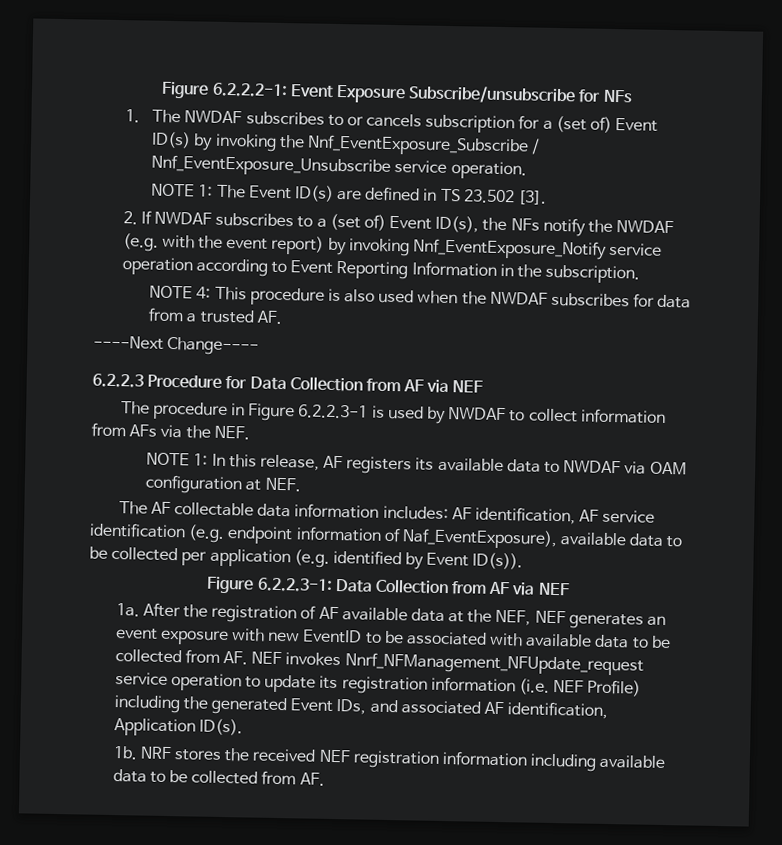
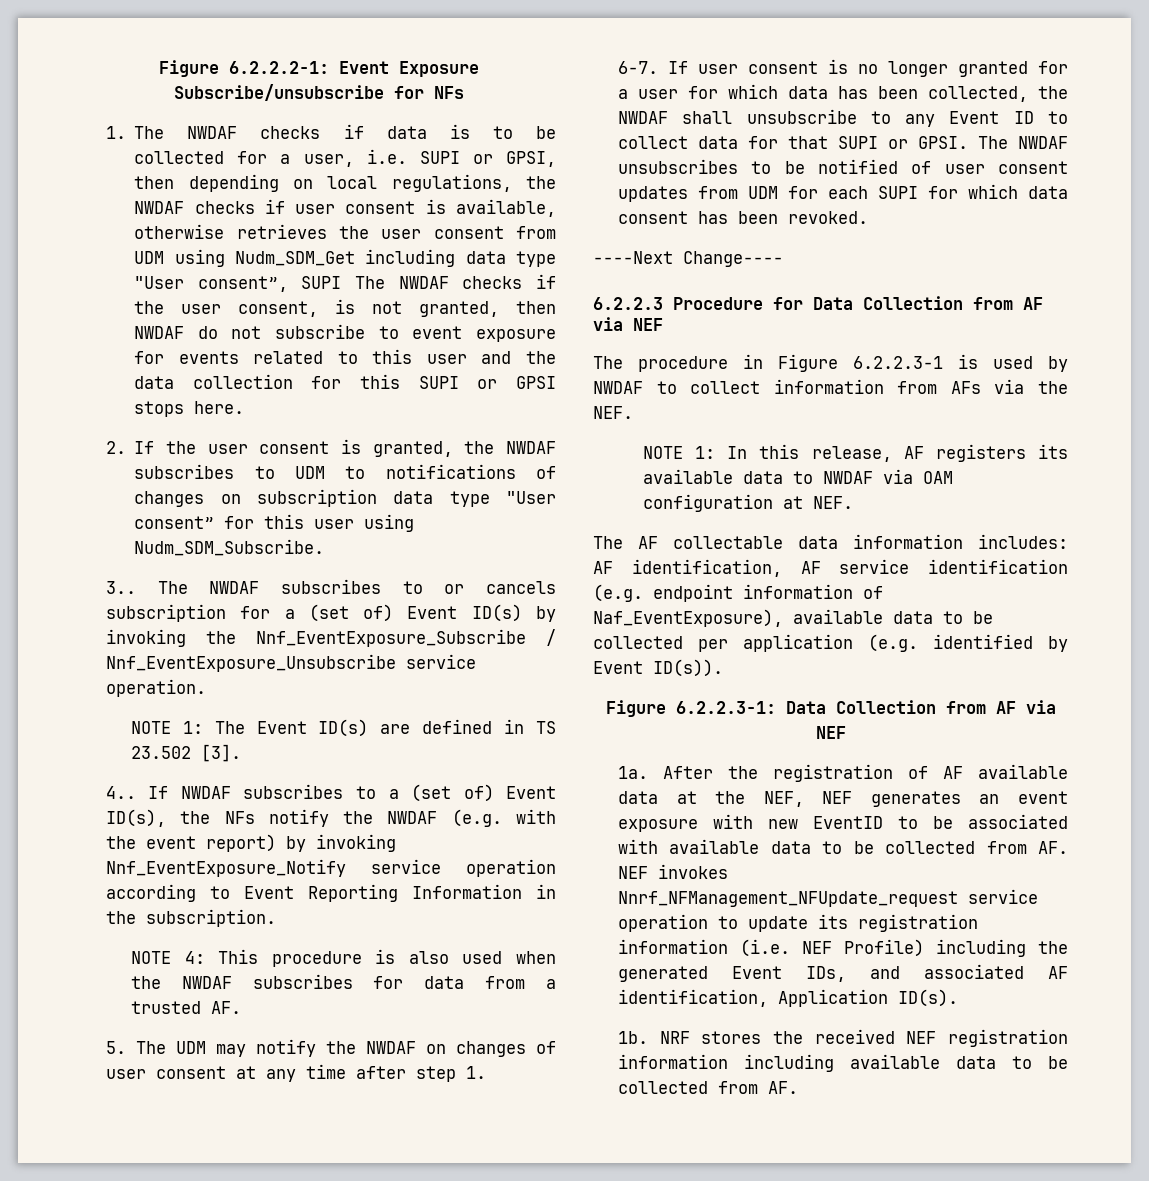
(243, 117) none -> [260,124,556,139] [134,149,556,167] [134,174,556,192] [134,199,556,217] [134,224,556,239] [134,249,556,267] [134,274,556,292] [134,299,556,317] [134,324,556,342] [134,349,557,364] [134,374,556,389] [134,401,245,417] [105,439,556,457] [134,464,556,479] [134,489,556,507] [134,514,415,532] [134,539,325,556] [105,581,260,594] checks if data is to be collected for a user, i.e. SUPI or GPSI, then depending on local regulations, the NWDAF checks if user consent is available, otherwise retrieves the user consent from UDM using Nudm_SDM_Get including data type "User consent”, SUPI The NWDAF checks if the user consent, is not granted, then NWDAF do not subscribe to event exposure for events related to this user and the data collection for this SUPI or GPSI stops here. // 2. If the user consent is granted, the NWDAF subscribes to UDM to notifications of changes on subscription data type "User consent” for this user using Nudm_SDM_Subscribe. // 3.. The NWDAF
[122,211,138,225] 2. -> [105,786,136,799] 4..
(283, 317) none -> [105,1039,556,1057] [105,1064,486,1082] [617,59,1068,77] [617,84,1068,102] [617,109,1068,127] [617,136,1068,149] [617,159,1068,174] [617,184,1068,202] [617,211,868,224] // 5. The UDM may notify the NWDAF on changes of user consent at any time after step 1. // 6-7. If user consent is no longer granted for a user for which data has been collected, the NWDAF shall unsubscribe to any Event ID to collect data for that SUPI or GPSI. The NWDAF unsubscribes to be notified of user consent updates from UDM for each SUPI for which data consent has been revoked.

